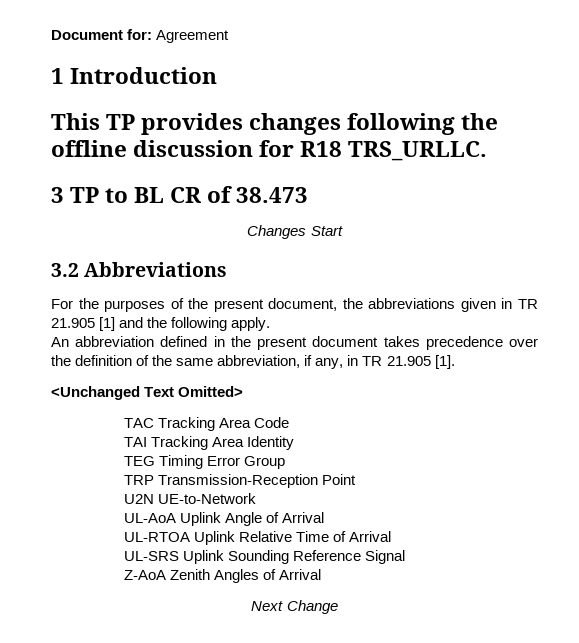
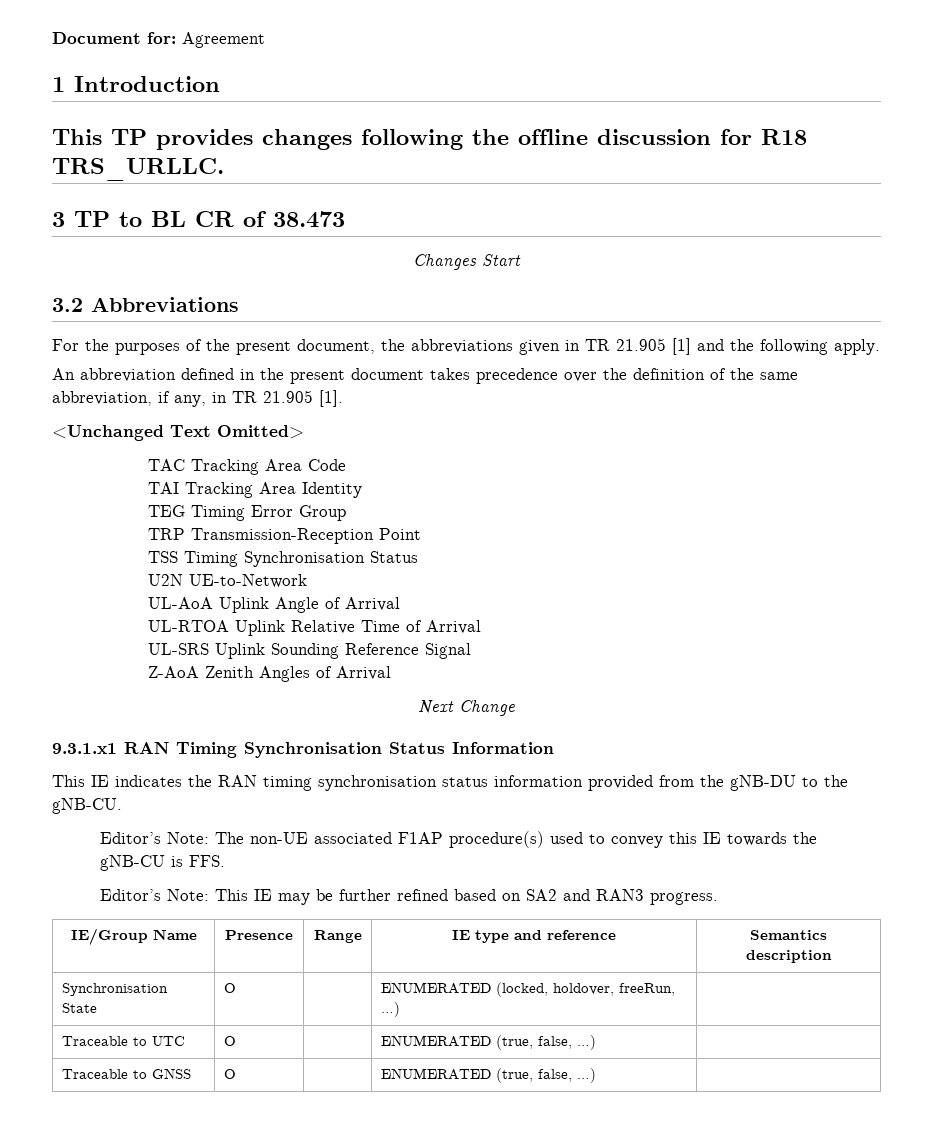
(357, 479) none -> [147,551,418,567] // TSS Timing Synchronisation Status
(338, 607) none -> [52,742,554,758] [52,775,848,791] [52,798,122,814] [99,831,817,848] [99,855,225,871] [99,889,718,905] [70,928,197,945] [225,930,293,940] [313,930,362,943] [452,930,616,943] [750,930,827,940] [745,950,832,963] [61,983,168,996] [61,1003,97,1013] [223,983,236,993] [380,982,675,997] [380,1002,400,1017] [61,1036,185,1046] [223,1036,236,1046] [380,1035,596,1050] [61,1068,191,1079] [223,1069,236,1079] [380,1068,596,1083] // 9.3.1.x1 RAN Timing Synchronisation Status Information // This IE indicates the RAN timing synchronisation status information provided from the gNB-DU to the gNB-CU. // Editor’s Note: The non-UE associated F1AP procedure(s) used to convey this IE towards the gNB-CU is FFS. // Editor’s Note: This IE may be further refined based on SA2 and RAN3 progress. // IE/Group Name | Presence | Range | IE type and reference | Semantics description // Synchronisation State | O | | ENUMERATED (locked, holdover, freeRun, …) | // Traceable to UTC | O | | ENUMERATED (true, false, …) | // Traceable to GNSS | O | | ENUMERATED (true, false, …) |

